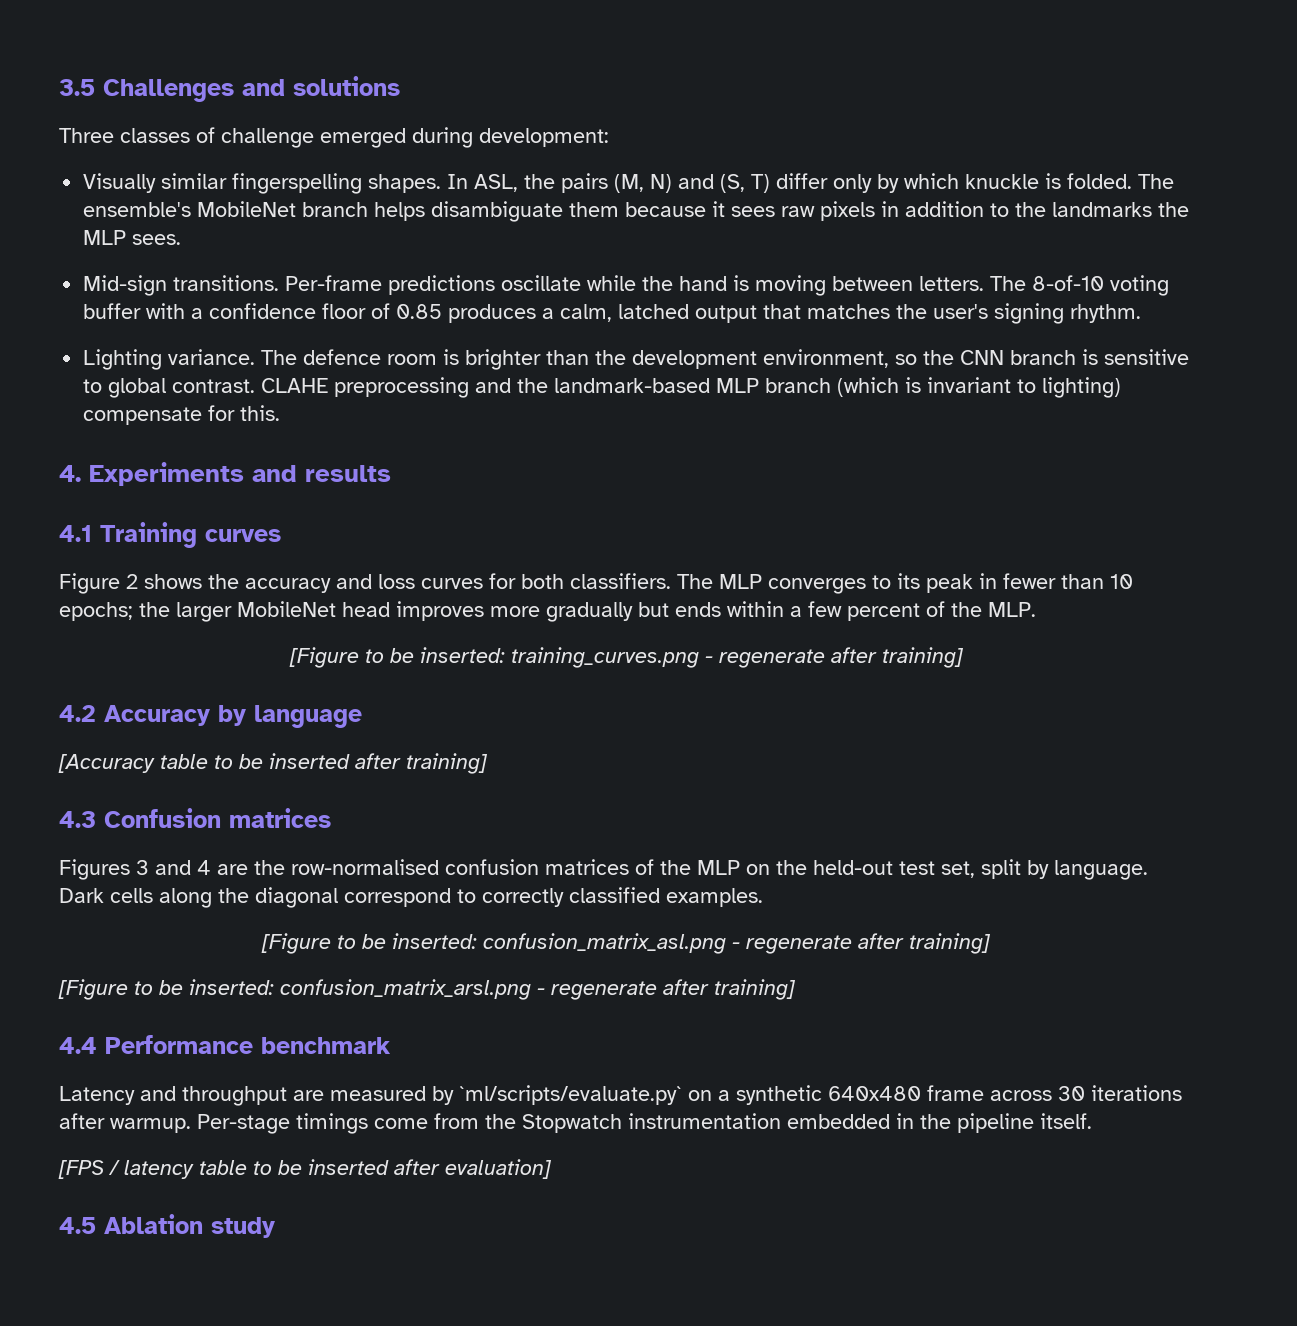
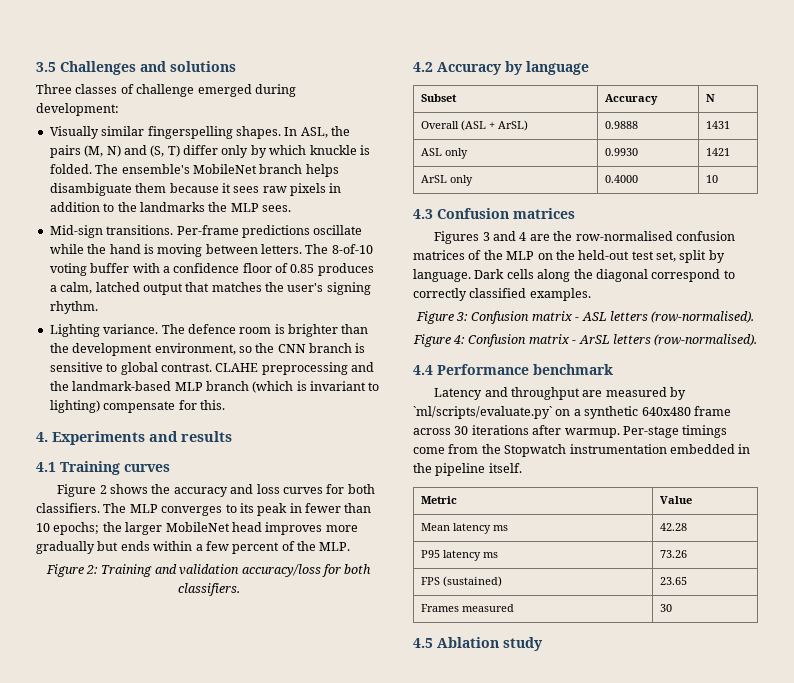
[288,647,964,668] [59,705,362,728] [58,753,488,774] [Figure to be inserted: training_curves.png - regenerate after training] // 4.2 Accuracy by language // [Accuracy table to be inserted after training] -> [45,564,372,577] [177,583,240,596] [413,61,589,75] [420,94,457,102] [604,94,658,105] [705,94,715,102] [420,120,528,131] [604,121,638,129] [705,121,730,129] [420,148,468,159] [604,148,638,156] [705,148,730,156] [420,175,473,186] [604,175,638,183] [705,175,718,183] Figure 2: Training and validation accuracy/loss for both classifiers. // 4.2 Accuracy by language // Subset | Accuracy | N // Overall (ASL + ArSL) | 0.9888 | 1431 // ASL only | 0.9930 | 1421 // ArSL only | 0.4000 | 10
[261,933,991,954] [58,979,796,1000] [Figure to be inserted: confusion_matrix_asl.png - regenerate after training] // [Figure to be inserted: confusion_matrix_arsl.png - regenerate after training] -> [415,311,755,324] [412,334,758,347] Figure 3: Confusion matrix - ASL letters (row-normalised). // Figure 4: Confusion matrix - ArSL letters (row-normalised).
[58,1159,552,1179] // [FPS / latency table to be inserted after evaluation] -> [420,496,457,504] [659,496,692,504] [420,523,508,534] [659,523,687,531] [420,550,498,561] [659,550,687,558] [420,576,502,587] [659,577,687,585] [420,604,514,612] [659,604,672,612] // Metric | Value // Mean latency ms | 42.28 // P95 latency ms | 73.26 // FPS (sustained) | 23.65 // Frames measured | 30

